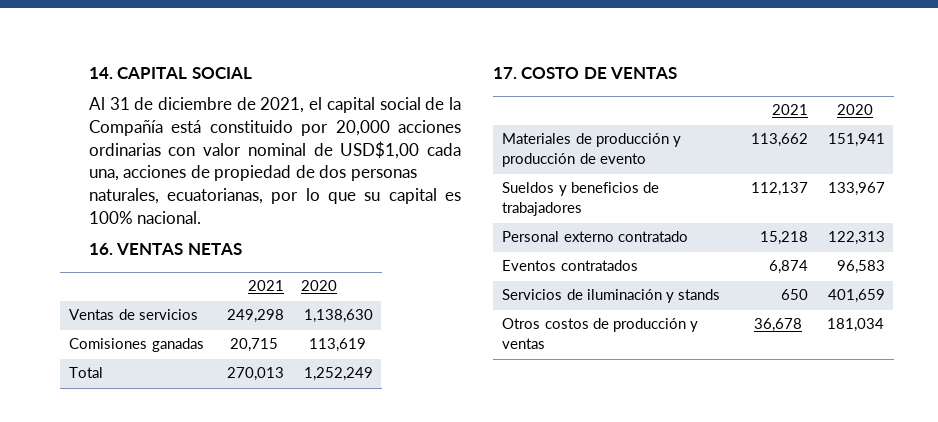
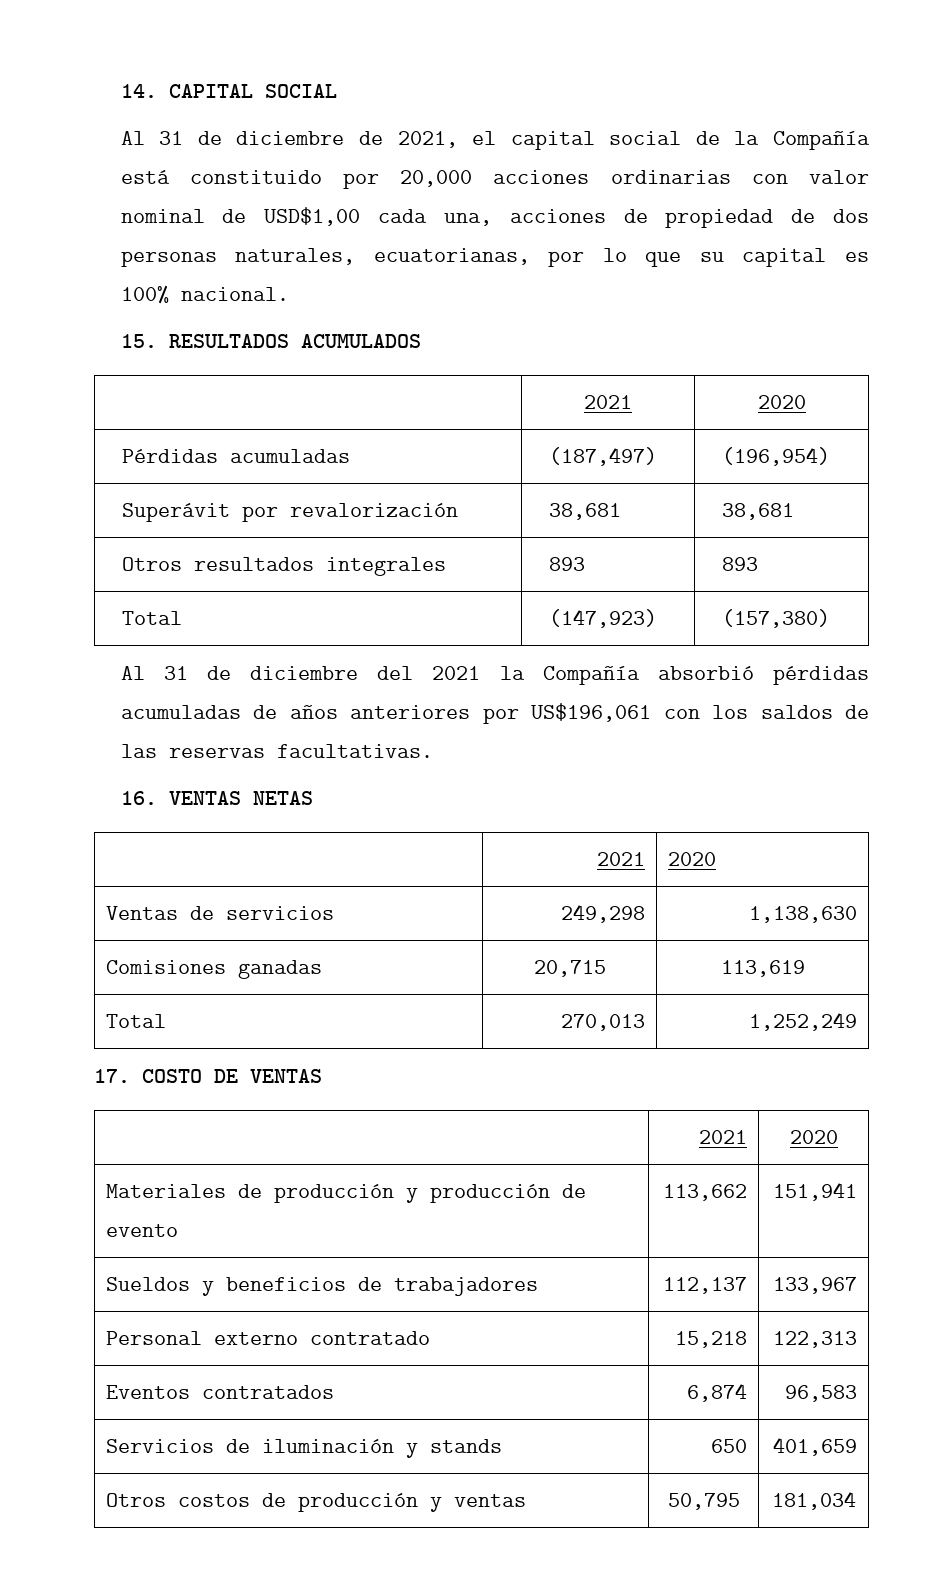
(202, 217) none -> [120,334,421,348] [584,395,632,409] [757,395,806,409] [122,449,351,463] [549,447,658,466] [722,447,831,466] [122,503,459,522] [549,503,622,520] [722,503,795,520] [122,557,447,576] [549,557,586,571] [722,557,759,571] [122,611,183,625] [549,609,658,628] [722,609,831,628] [120,666,870,685] [120,703,869,724] [120,744,433,758] // 15. RESULTADOS ACUMULADOS // | 2021 | 2020 // Pérdidas acumuladas | (187,497) | (196,954) // Superávit por revalorización | 38,681 | 38,681 // Otros resultados integrales | 893 | 893 // Total | (147,923) | (157,380) // Al 31 de diciembre del 2021 la Compañía absorbió pérdidas acumuladas de años anteriores por US$196,061 con los saldos de las reservas facultativas.
[754,318,802,332] 36,678 -> [667,1493,740,1510] 50,795

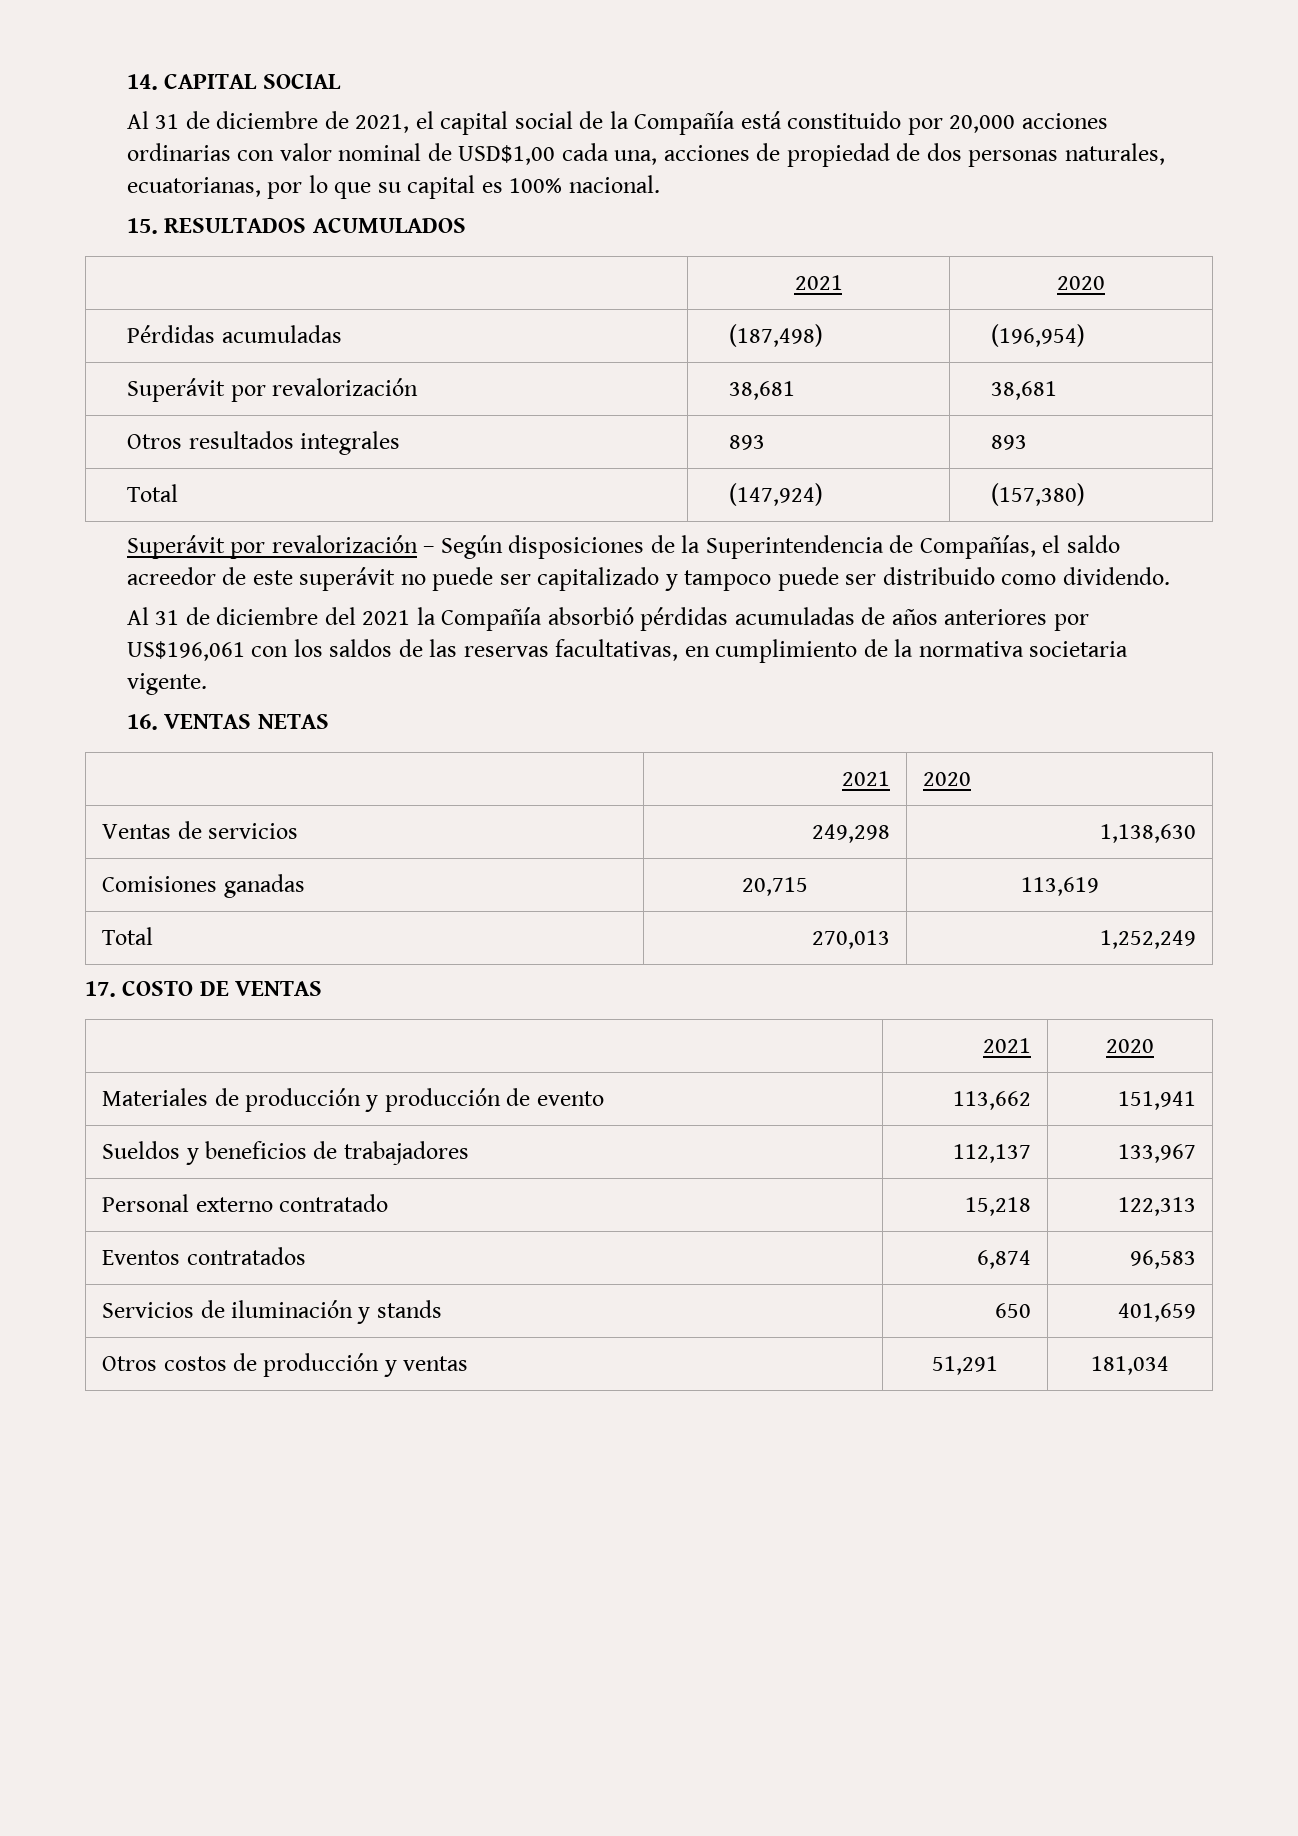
[549,447,658,466] (187,497) -> [729,324,824,347] (187,498)
[549,609,658,628] (147,923) -> [729,483,824,506] (147,924)
(831, 618) none -> [126,535,1120,559] [126,567,1170,591] // Superávit por revalorización – Según disposiciones de la Superintendencia de Compañías, el saldo acreedor de este superávit no puede ser capitalizado y tampoco puede ser distribuido como dividendo.
[276,744,433,758] facultativas. -> [555,639,1129,663] [126,673,207,695] facultativas, en cumplimiento de la normativa societaria vigente.
[667,1493,740,1510] 50,795 -> [932,1356,998,1375] 51,291

